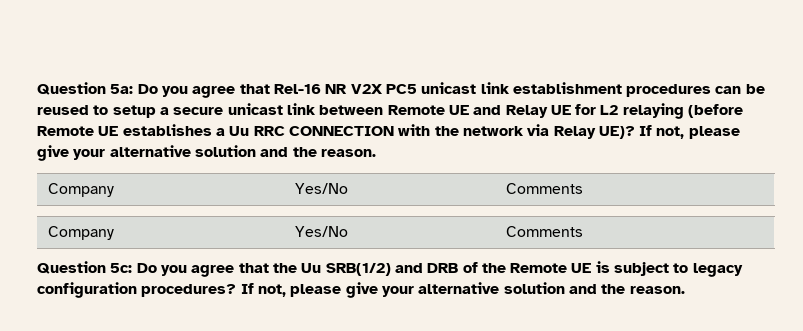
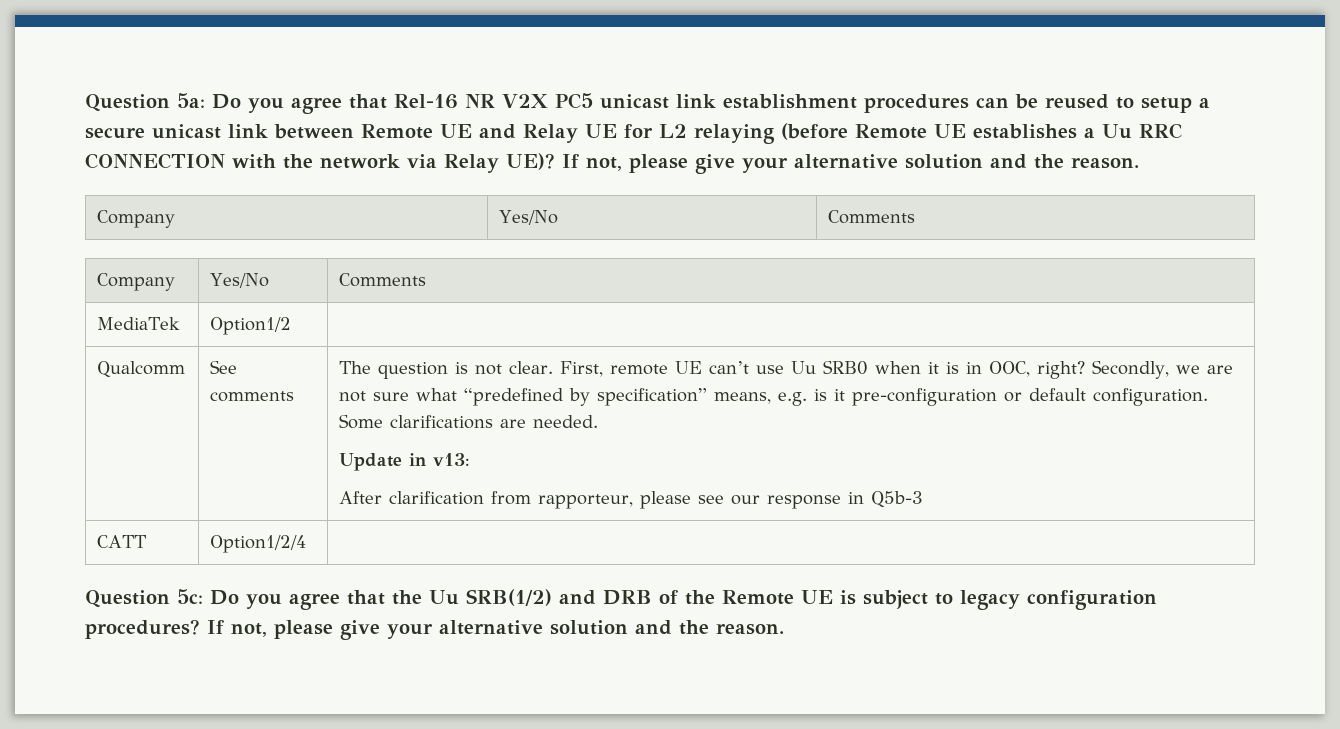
(583, 231) none -> [97,317,181,330] [210,317,292,335] [97,361,186,378] [210,360,238,374] [210,391,295,402] [339,360,1234,379] [339,388,1209,406] [339,414,599,429] [339,453,471,471] [339,491,924,509] [97,535,147,548] [210,535,307,553] // MediaTek | Option1/2 | // Qualcomm | See comments | The question is not clear. First, remote UE can’t use Uu SRB0 when it is in OOC, right? Secondly, we are not sure what “predefined by specification” means, e.g. is it pre-configuration or default configuration. Some clarifications are needed. // Update in v13: // After clarification from rapporteur, please see our response in Q5b-3 // CATT | Option1/2/4 |

